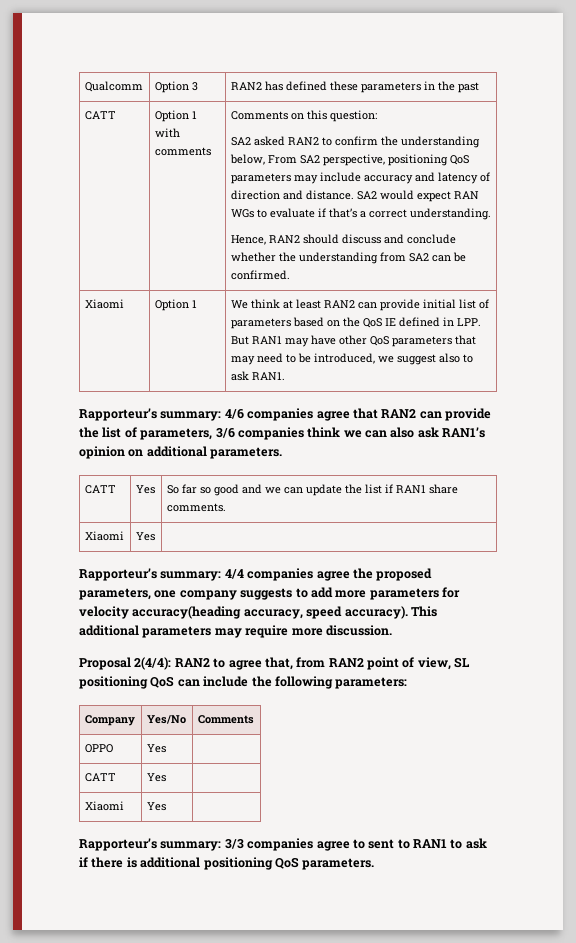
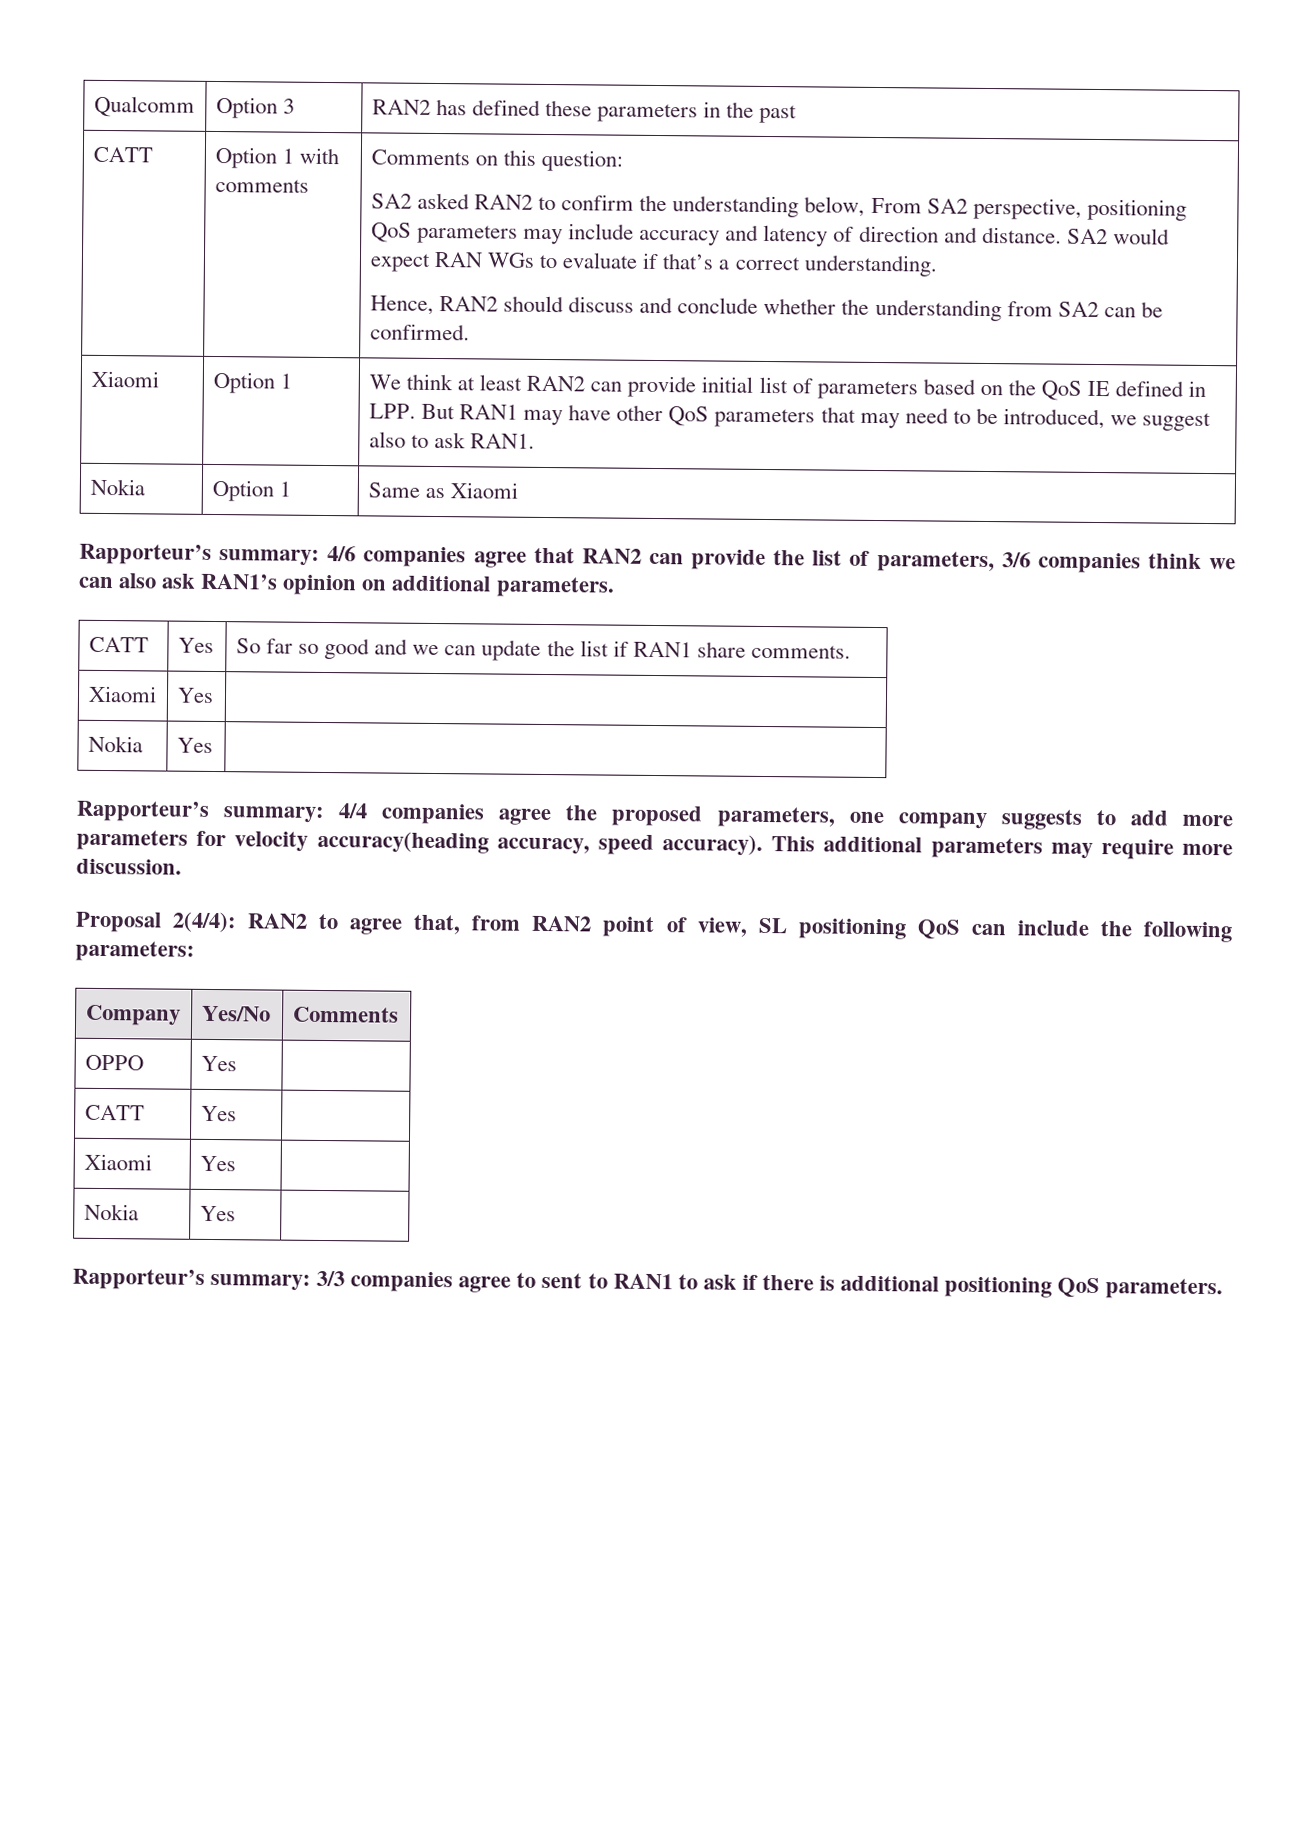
(285, 376) none -> [89,478,145,496] [211,479,292,502] [367,482,519,499] // Nokia | Option 1 | Same as Xiaomi
(155, 536) none -> [87,735,143,753] [176,737,213,753] // Nokia | Yes |
(166, 806) none -> [83,1203,139,1221] [199,1205,236,1222] // Nokia | Yes |

